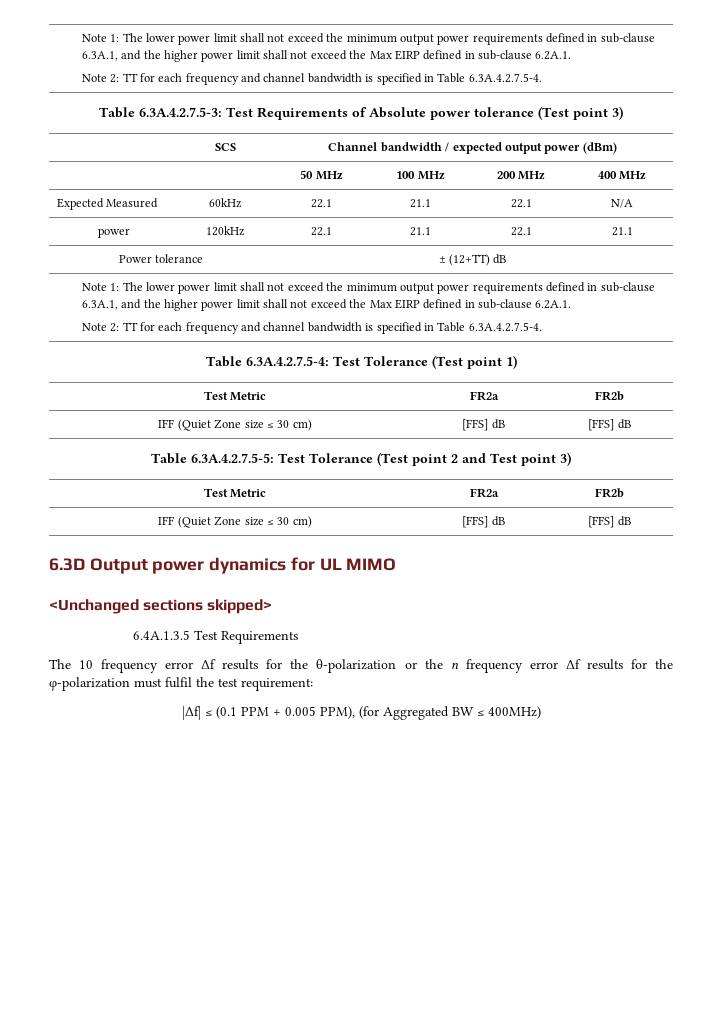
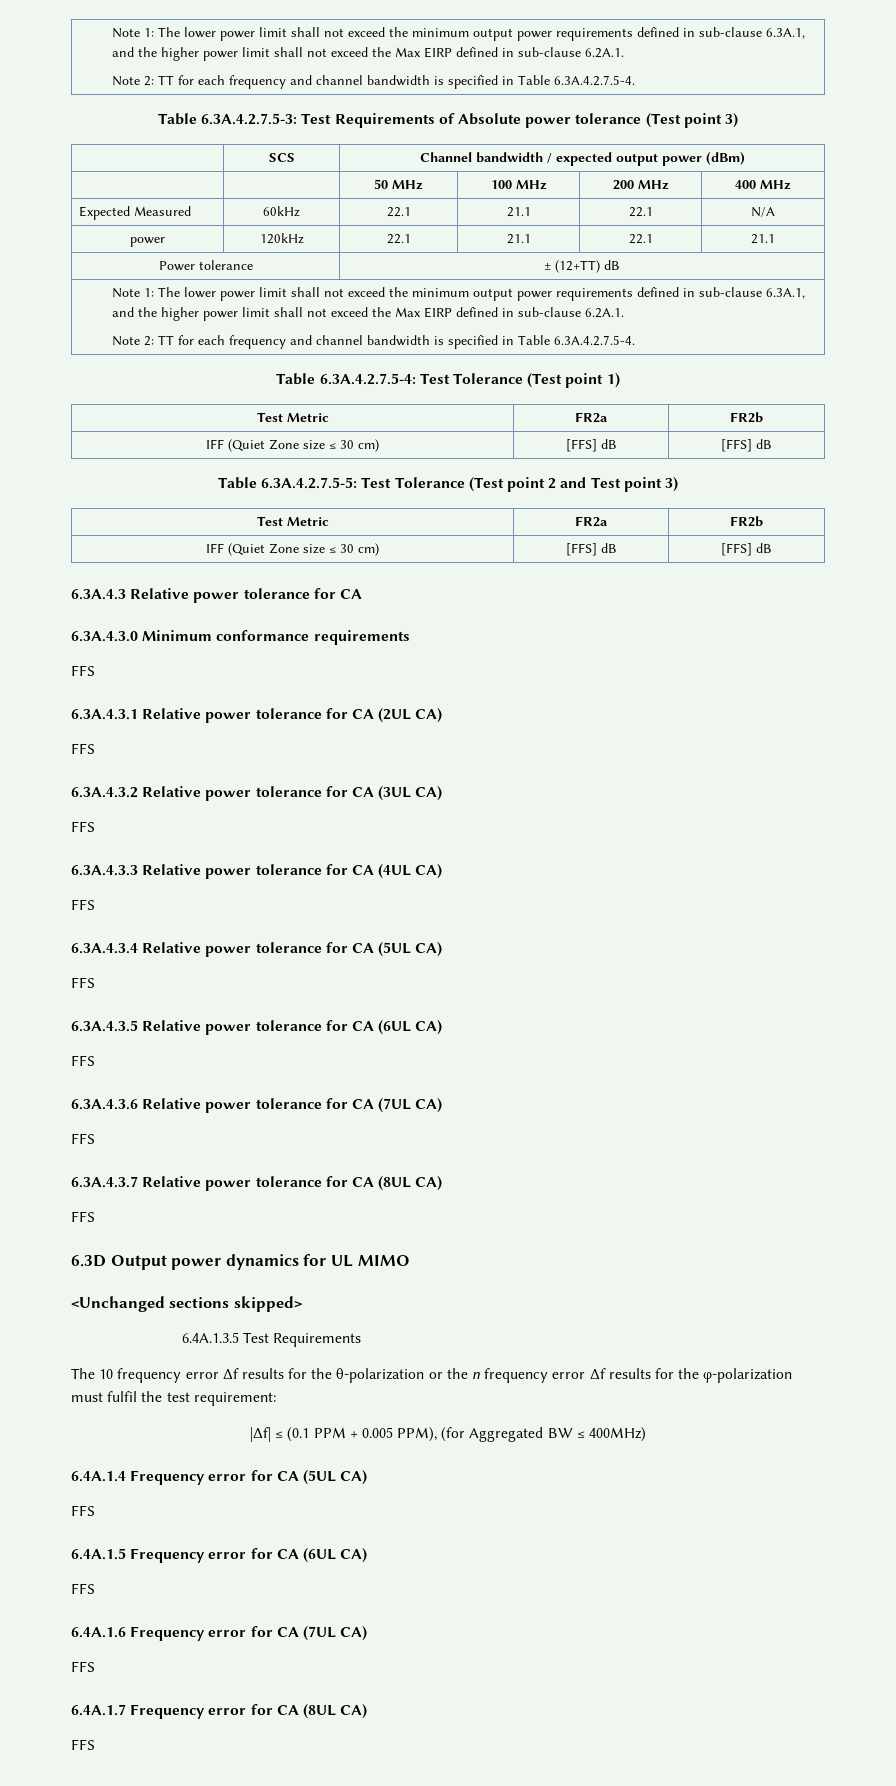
(631, 521) none -> [71,588,362,603] [71,630,410,645] [71,665,95,676] [71,708,443,723] [71,743,95,754] [71,786,443,801] [71,821,95,832] [71,864,443,879] [71,899,95,910] [71,942,443,957] [71,977,95,988] [71,1020,443,1035] [71,1055,95,1066] [71,1098,443,1113] [71,1133,95,1144] [71,1176,443,1191] [71,1211,95,1222] // 6.3A.4.3 Relative power tolerance for CA // 6.3A.4.3.0 Minimum conformance requirements // FFS // 6.3A.4.3.1 Relative power tolerance for CA (2UL CA) // FFS // 6.3A.4.3.2 Relative power tolerance for CA (3UL CA) // FFS // 6.3A.4.3.3 Relative power tolerance for CA (4UL CA) // FFS // 6.3A.4.3.4 Relative power tolerance for CA (5UL CA) // FFS // 6.3A.4.3.5 Relative power tolerance for CA (6UL CA) // FFS // 6.3A.4.3.6 Relative power tolerance for CA (7UL CA) // FFS // 6.3A.4.3.7 Relative power tolerance for CA (8UL CA) // FFS
(541, 712) none -> [71,1470,368,1485] [71,1505,95,1516] [71,1548,368,1563] [71,1583,95,1594] [71,1626,368,1641] [71,1661,95,1672] [71,1704,368,1719] [71,1739,95,1750] // 6.4A.1.4 Frequency error for CA (5UL CA) // FFS // 6.4A.1.5 Frequency error for CA (6UL CA) // FFS // 6.4A.1.6 Frequency error for CA (7UL CA) // FFS // 6.4A.1.7 Frequency error for CA (8UL CA) // FFS

